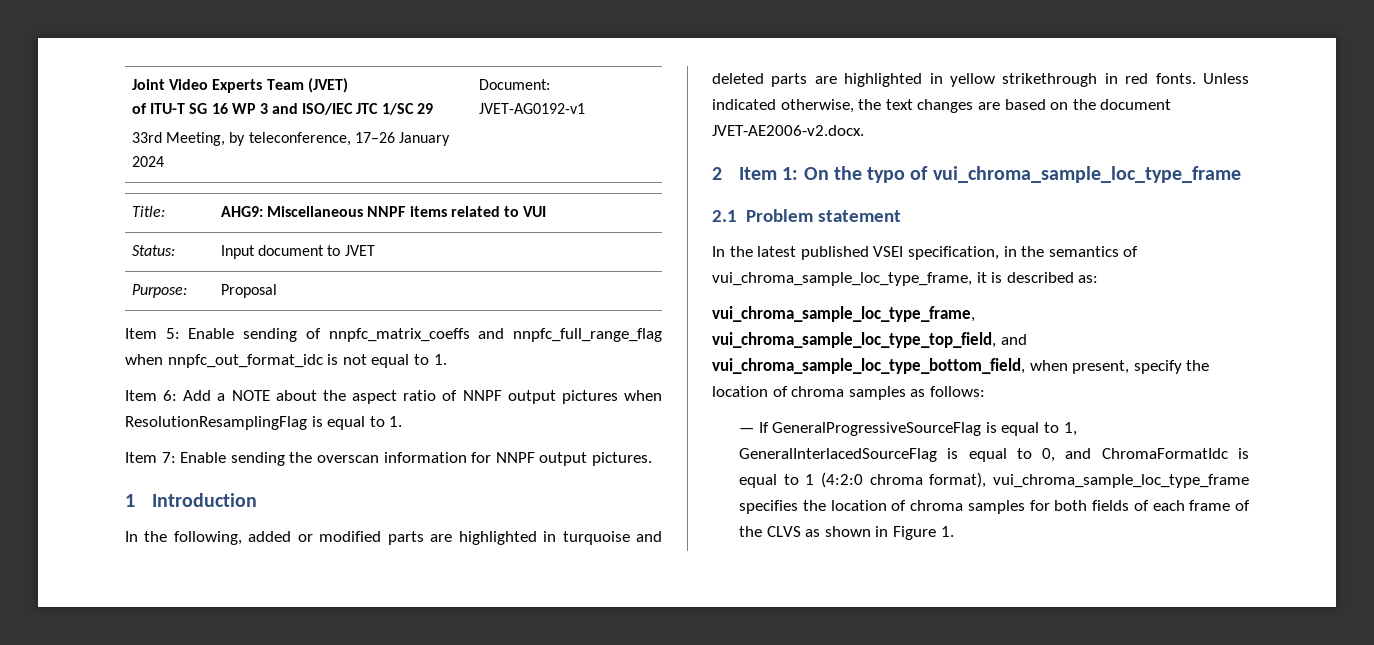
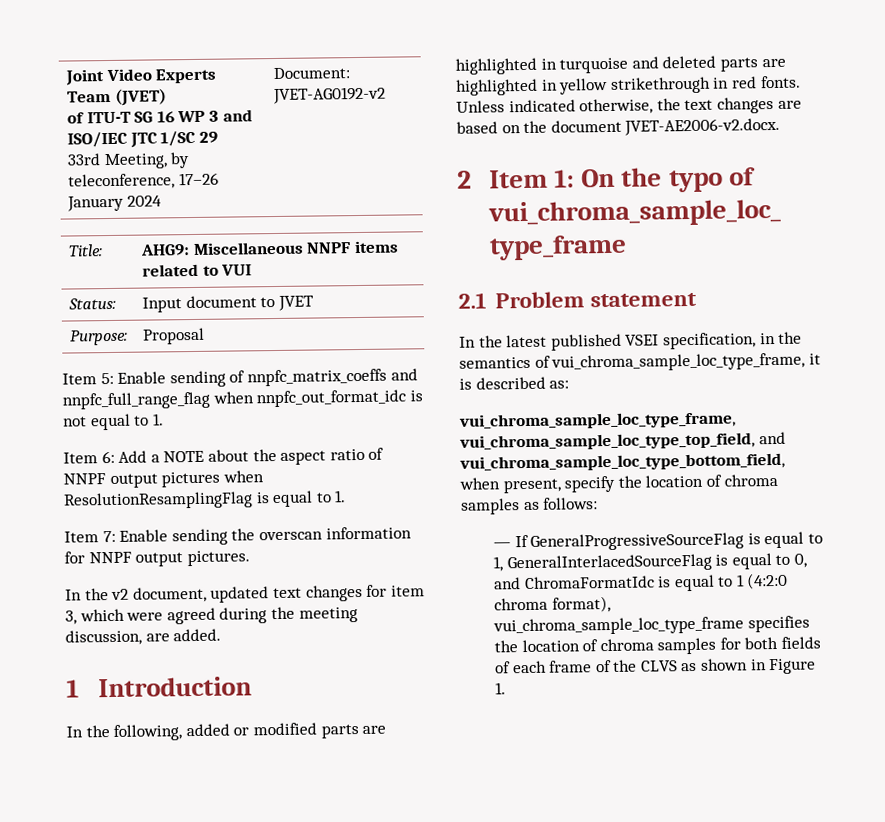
[478,103,585,114] JVET-AG0192-v1 -> [272,86,386,105] JVET-AG0192-v2
(652, 459) none -> [65,584,425,603] [65,606,358,625] [65,628,222,646] // In the v2 document, updated text changes for item 3, which were agreed during the meeting discussion, are added.

